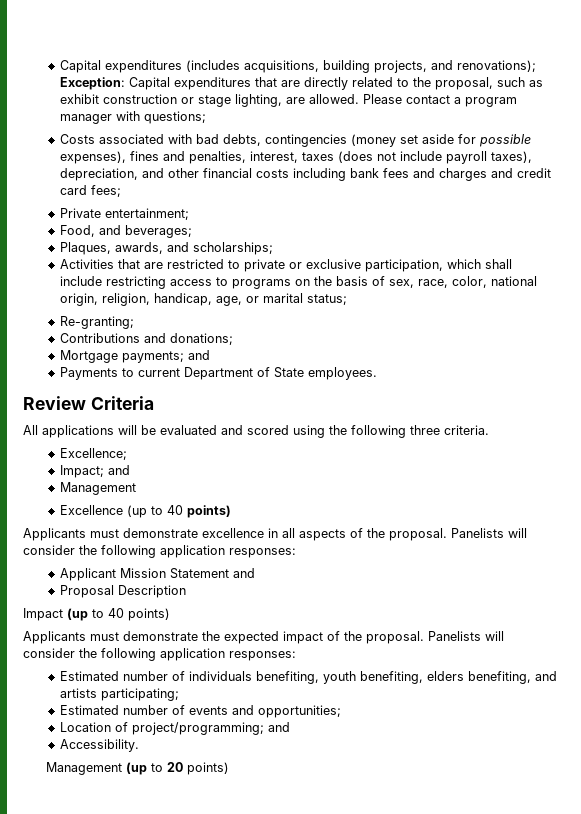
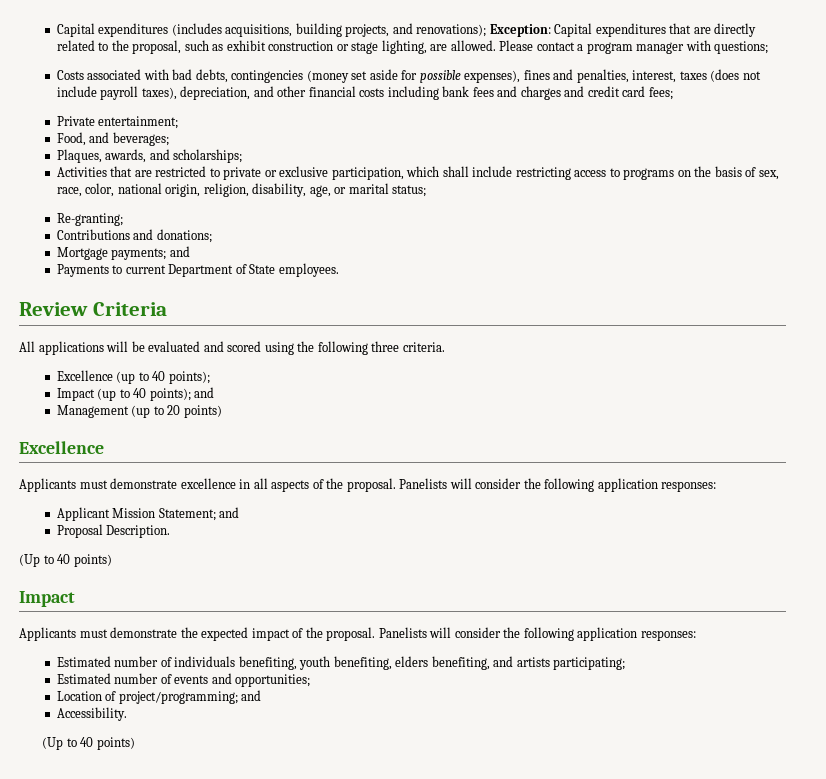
[154,293,213,306] handicap, -> [252,183,307,197] disability,
[60,448,128,460] [60,465,131,478] [60,482,137,495] // Excellence; // Impact; and // Management -> (445, 347) none
[187,505,232,518] points) -> [168,371,210,384] [56,387,215,401] [56,405,222,418] [19,441,104,454] points); // Impact (up to 40 points); and // Management (up to 20 points) // Excellence
[170,568,230,579] Statement -> [158,508,216,521] Statement;
[118,585,187,598] [23,608,170,621] Description // Impact (up to 40 points) -> [106,525,171,538] [19,554,112,567] [19,591,75,607] Description. // (Up to 40 points) // Impact
[46,762,184,775] Management (up to 20 -> [42,737,94,750] (Up to 40

